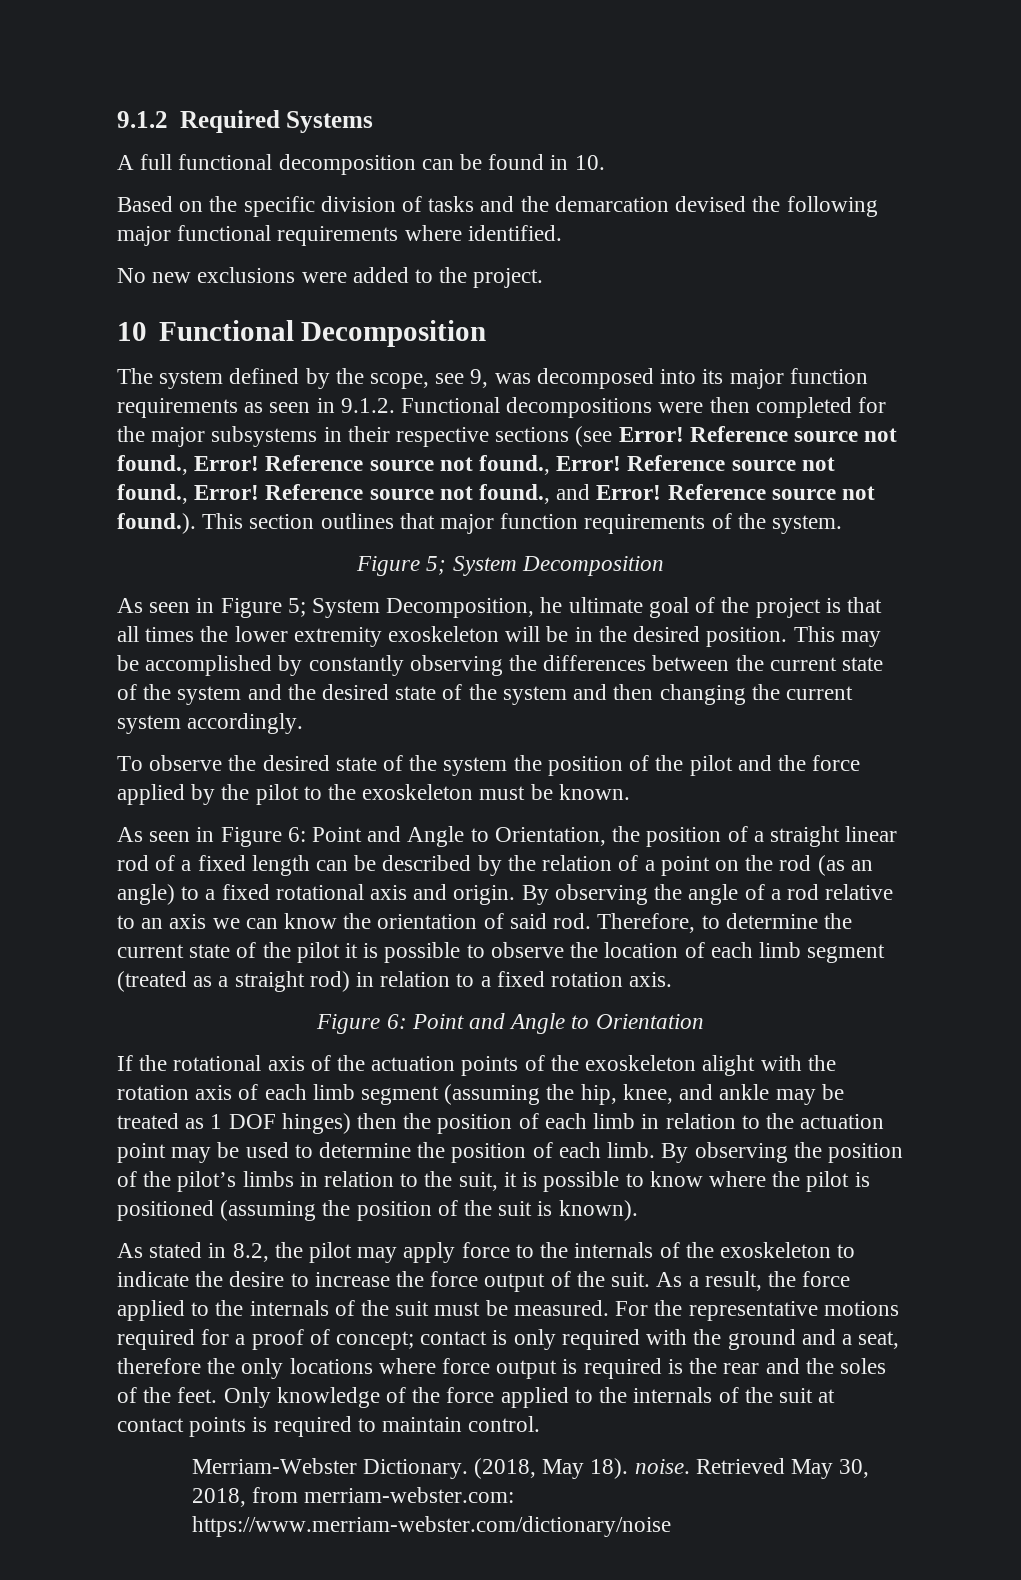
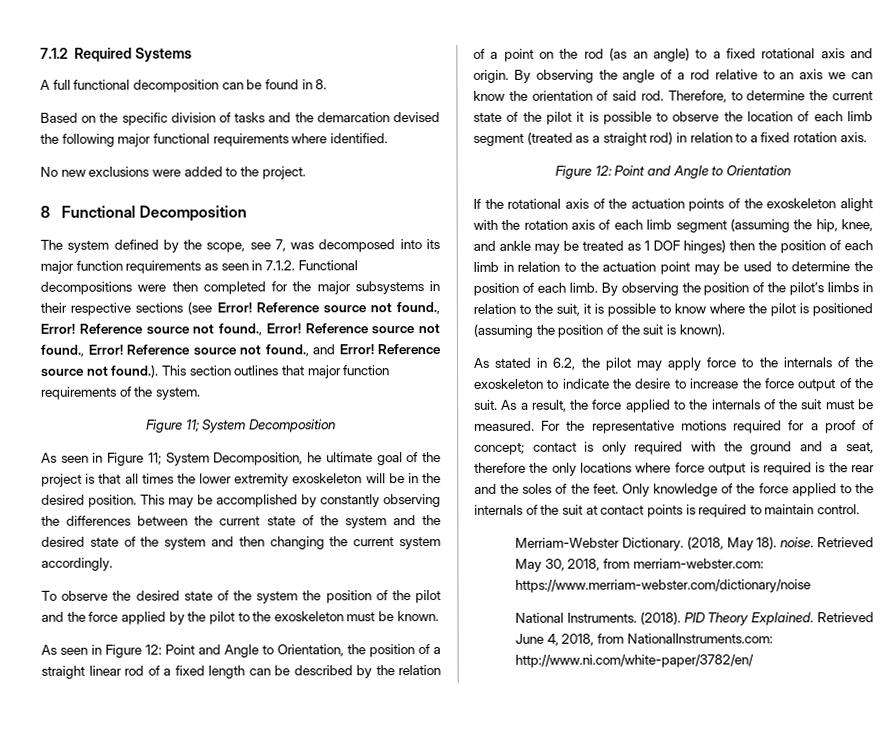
[117,111,168,128] 9.1.2 -> [40,47,68,59] 7.1.2
[574,155,605,170] 10. -> [315,79,328,90] 8.
[117,322,147,341] 10 -> [40,205,50,218] 8
[470,369,489,388] 9, -> [274,239,286,252] 7,
[340,398,395,413] 9.1.2. -> [264,260,295,271] 7.1.2.
[426,556,447,575] 5; -> [185,419,200,432] 11;
[287,598,306,617] 5; -> [147,452,162,465] 11;
[287,827,306,842] 6: -> [145,644,162,655] 12:
[386,1014,407,1029] 6: -> [594,165,612,176] 12:
[232,1243,269,1262] 8.2, -> [552,357,577,370] 6.2,
(671, 1526) none -> [515,611,874,626] [515,633,773,646] [515,654,755,668] // National Instruments. (2018). PID Theory Explained. Retrieved June 4, 2018, from NationalInstruments.com: http://www.ni.com/white-paper/3782/en/

